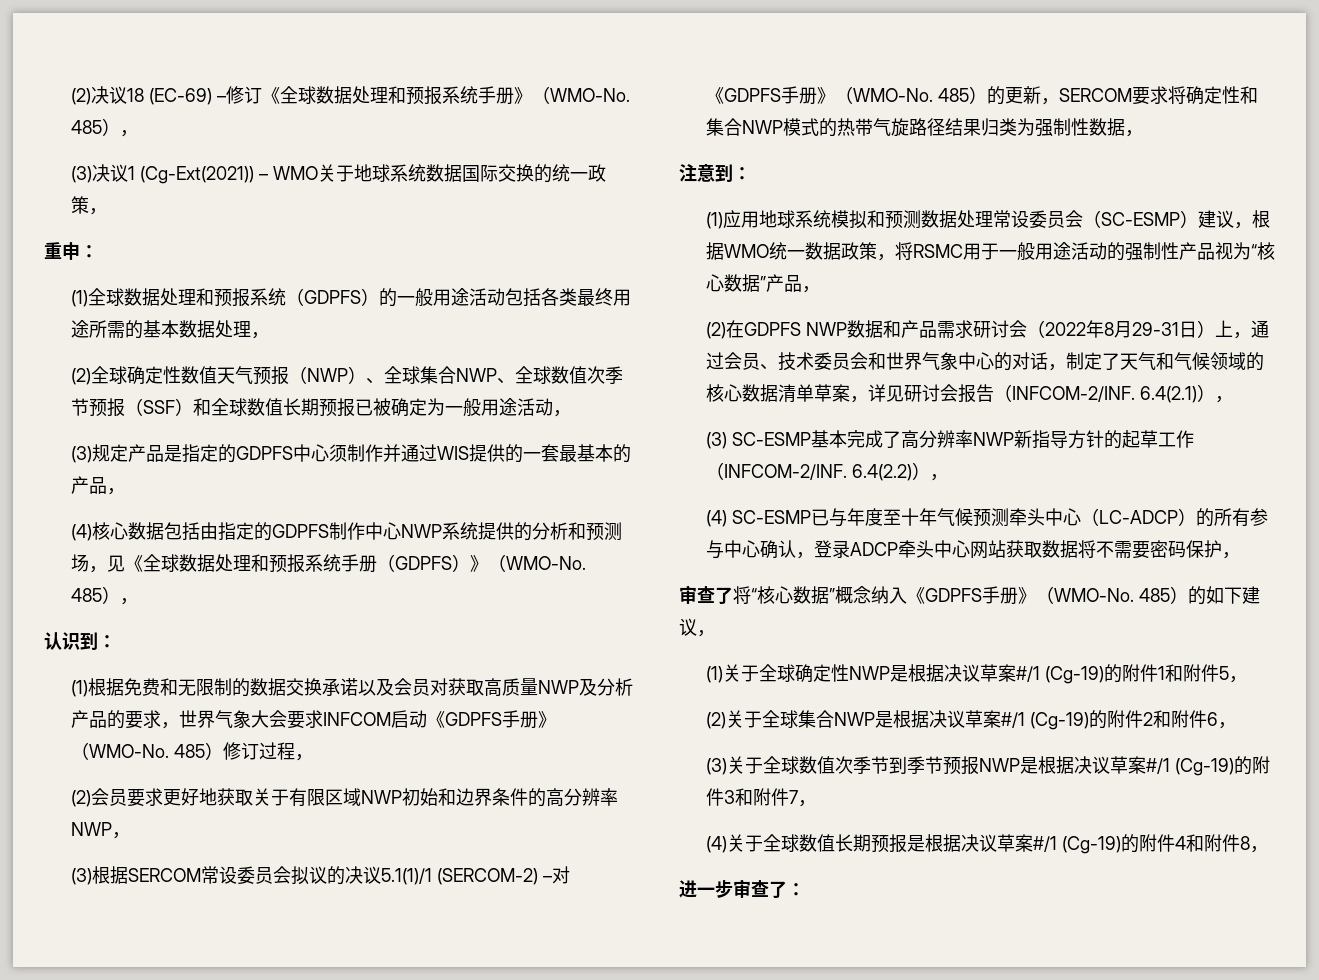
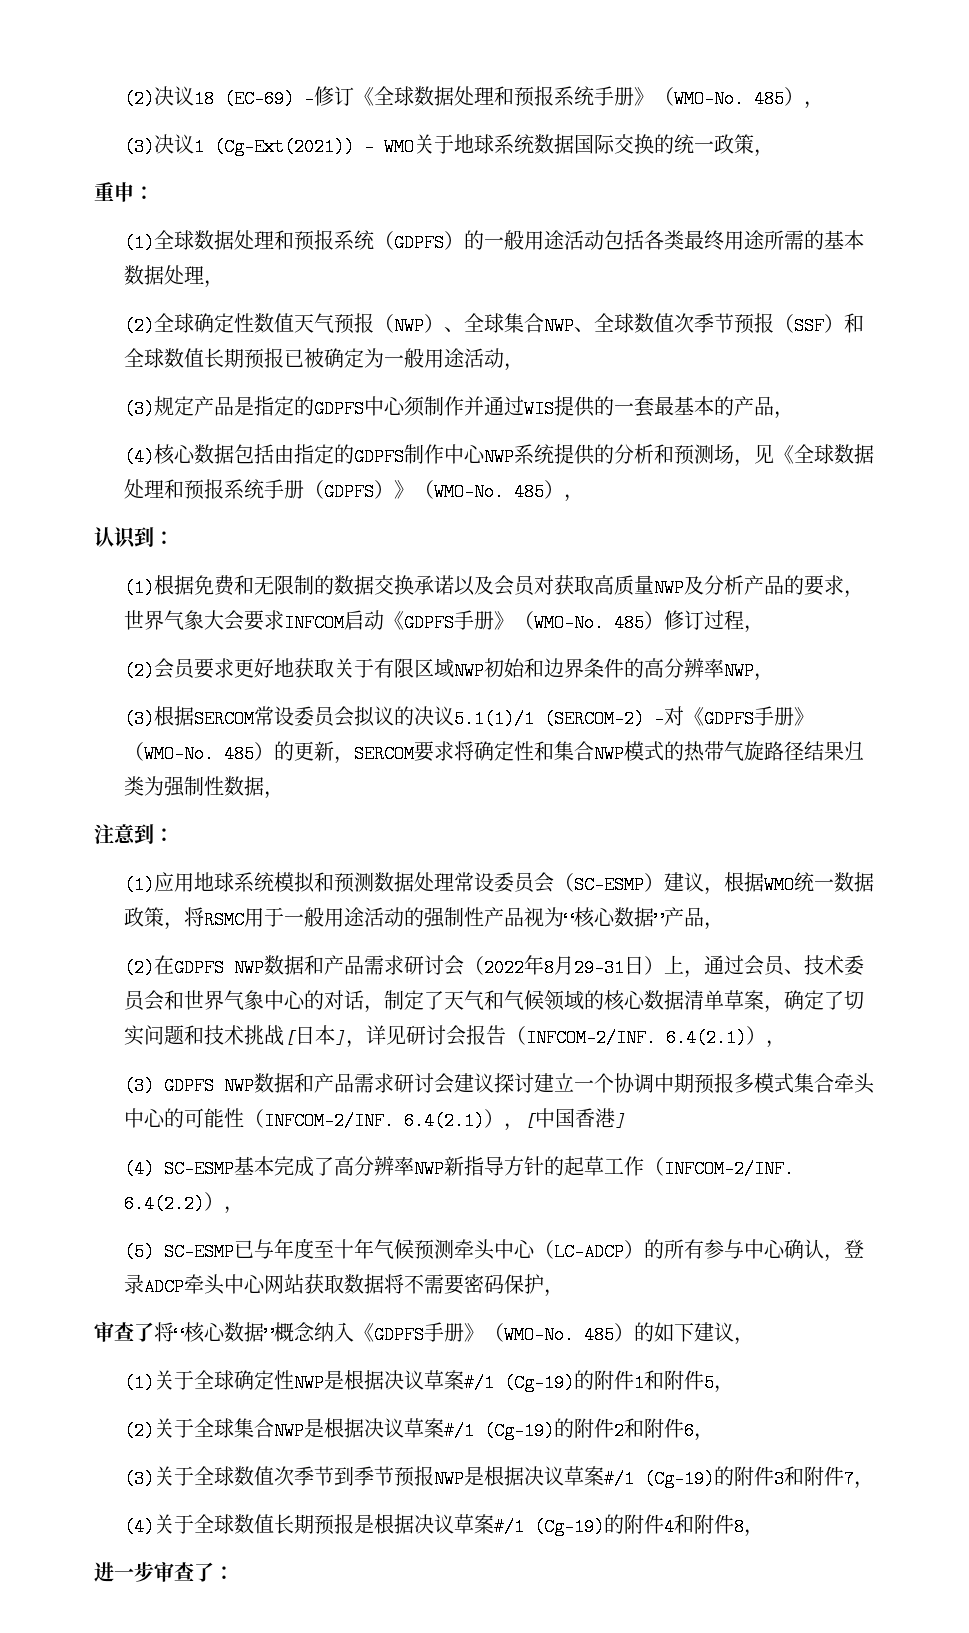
(868, 399) none -> [784,990,865,1010] [124,1025,367,1048] 确定了切实问题和技术挑战[日本]，
(727, 440) none -> [164,1073,876,1095] [124,1108,627,1131] [124,1160,155,1178] GDPFS NWP数据和产品需求研讨会建议探讨建立一个协调中期预报多模式集合牵头中心的可能性（INFCOM-2/INF. 6.4(2.1)），[中国香港] // (4)
[705,510,727,527] (4) -> [124,1243,155,1261] (5)

